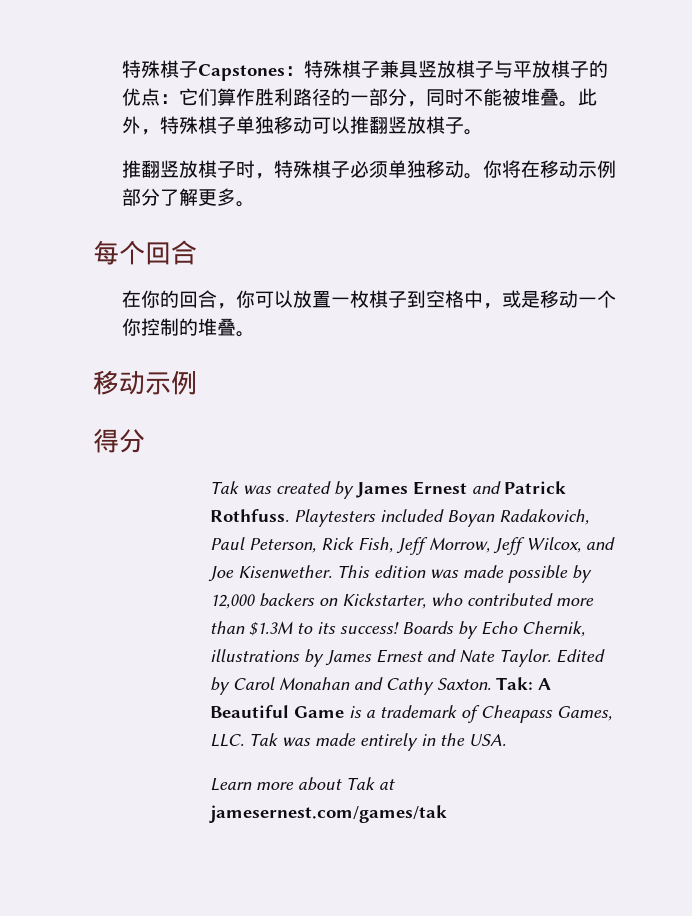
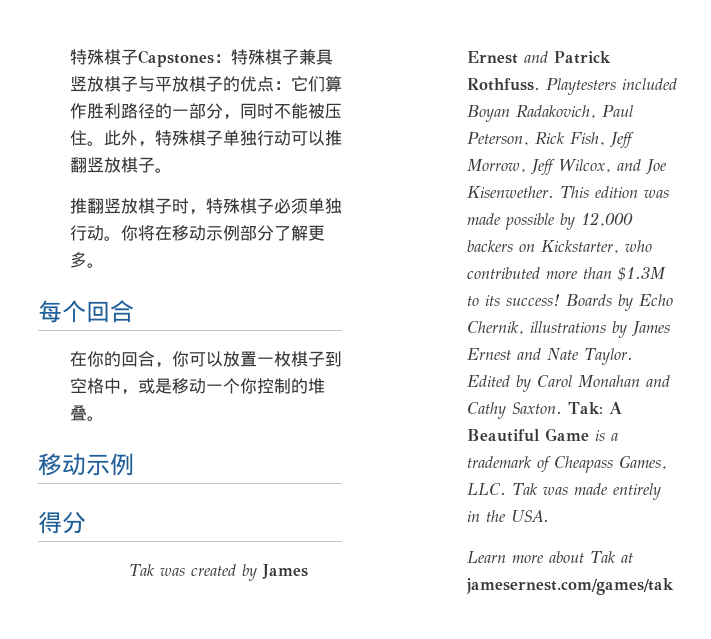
[521,88,560,106] 堆叠 -> [324,103,342,119] [69,130,87,146] 压住
[274,116,294,134] 移 -> [256,130,274,146] 行
[426,160,446,178] 移 -> [69,225,87,241] 行

